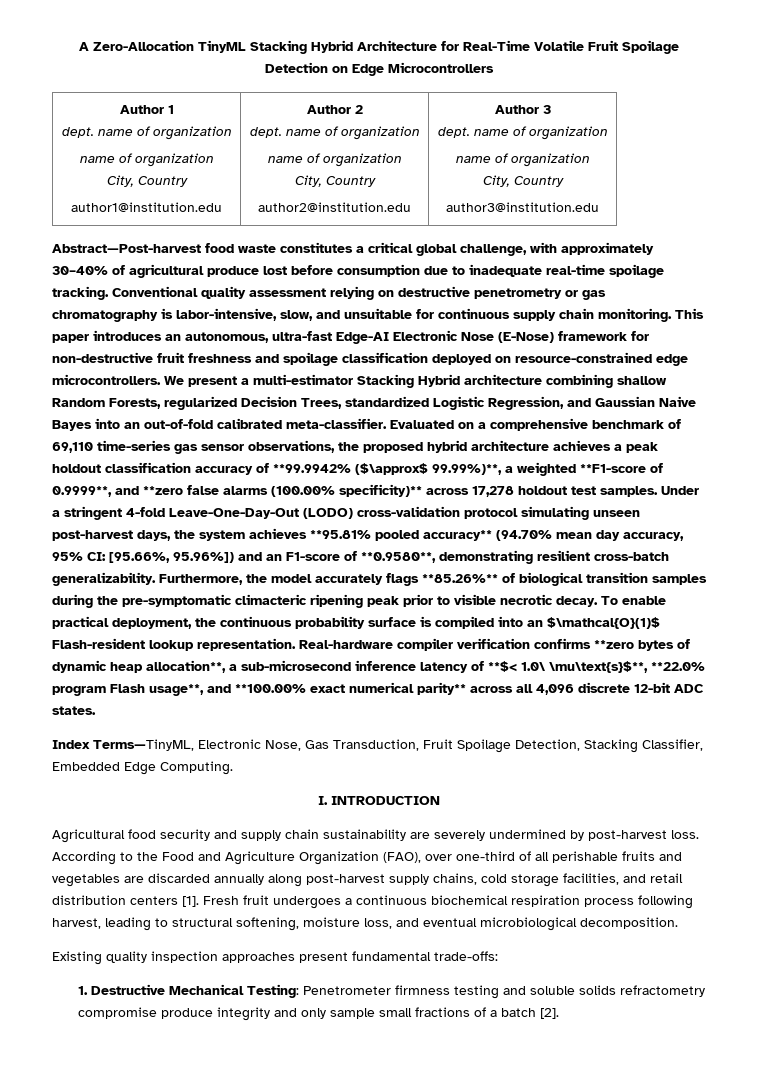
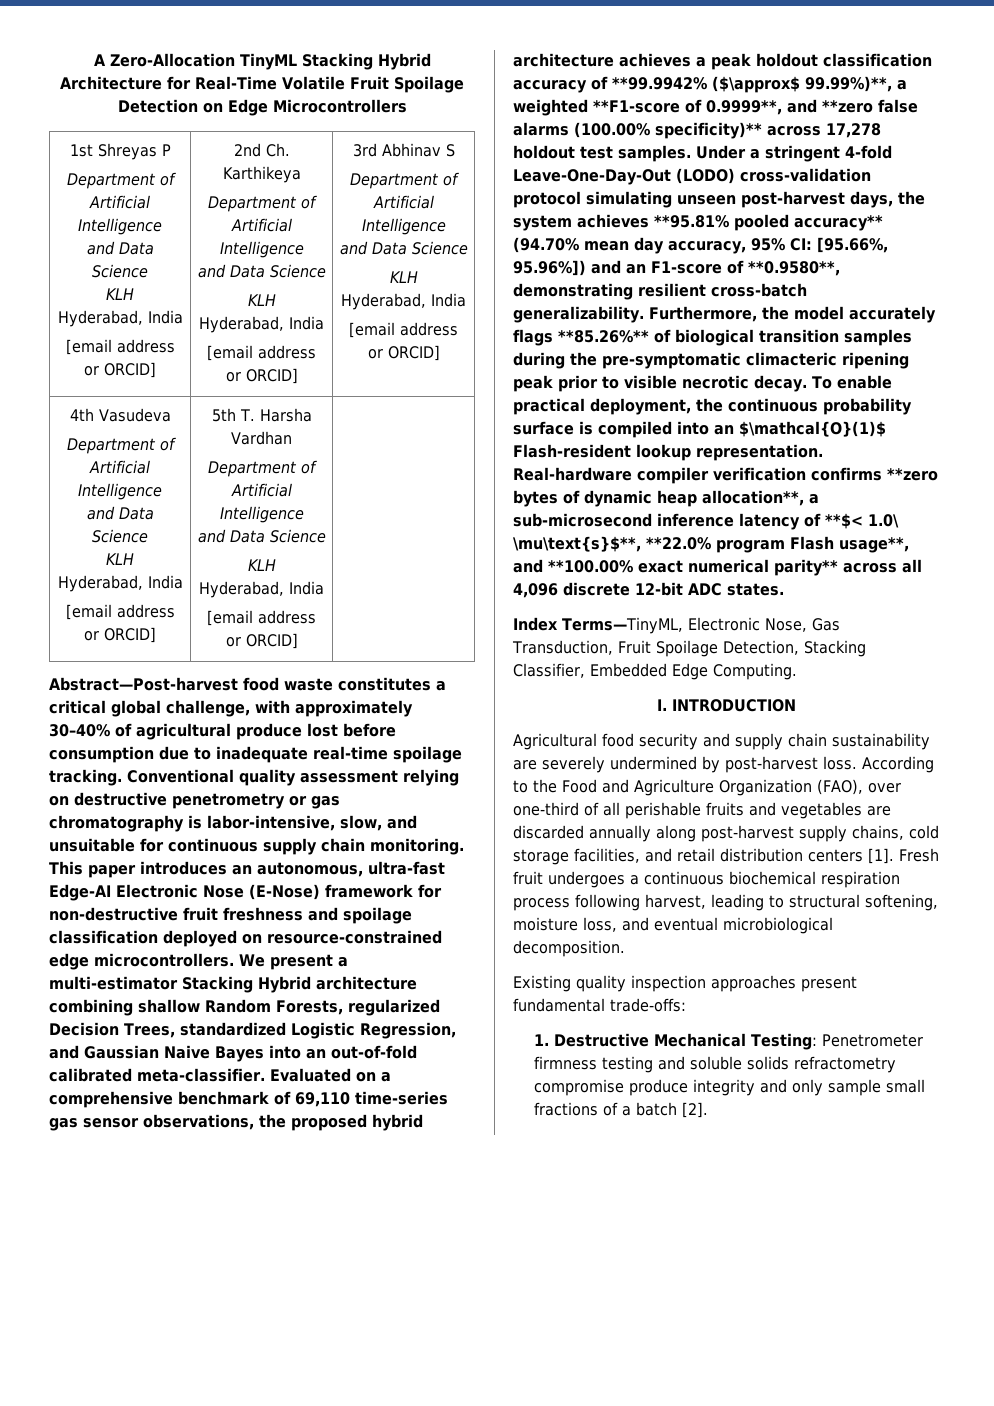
[119,105,174,114] [61,126,232,140] [79,153,214,167] [106,175,188,187] [71,202,222,212] [306,105,363,114] [249,126,420,140] [267,153,402,167] [294,175,376,187] [258,202,411,212] [494,105,551,114] [437,126,608,140] [455,153,590,167] [482,175,564,187] [446,202,599,212] Author 1 // dept. name of organization // name of organization // City, Country // author1@institution.edu | Author 2 // dept. name of organization // name of organization // City, Country // author2@institution.edu | Author 3 // dept. name of organization // name of organization // City, Country // author3@institution.edu -> [69,143,171,160] [66,172,176,189] [89,195,150,209] [78,218,162,235] [86,241,154,255] [92,264,148,278] [106,288,134,300] [57,310,183,327] [65,339,175,355] [84,362,157,378] [233,143,290,157] [222,166,301,183] [208,195,317,212] [230,218,292,232] [219,241,304,258] [197,264,326,278] [247,294,276,306] [199,316,324,333] [207,345,316,361] [225,368,298,384] [352,143,455,157] [350,172,459,189] [372,195,434,209] [361,218,446,235] [339,241,468,255] [389,271,418,283] [341,293,466,310] [349,322,458,338] [367,345,440,361] [69,408,171,422] [66,437,176,454] [89,460,150,474] [78,483,162,500] [86,506,154,520] [92,529,148,543] [106,553,134,565] [57,575,183,592] [65,604,175,620] [84,627,157,643] [211,408,312,422] [231,431,293,445] [208,460,317,477] [230,483,292,497] [219,506,304,523] [197,529,326,543] [247,559,276,571] [199,581,324,598] [207,610,316,626] [225,633,298,649] 1st Shreyas P // Department of Artificial Intelligence // and Data Science // KLH // Hyderabad, India // [email address or ORCID] | 2nd Ch. Karthikeya // Department of Artificial Intelligence // and Data Science // KLH // Hyderabad, India // [email address or ORCID] | 3rd Abhinav S // Department of Artificial Intelligence // and Data Science // KLH // Hyderabad, India // [email address or ORCID] // 4th Vasudeva // Department of Artificial Intelligence // and Data Science // KLH // Hyderabad, India // [email address or ORCID] | 5th T. Harsha Vardhan // Department of Artificial Intelligence // and Data Science // KLH // Hyderabad, India // [email address or ORCID] |

